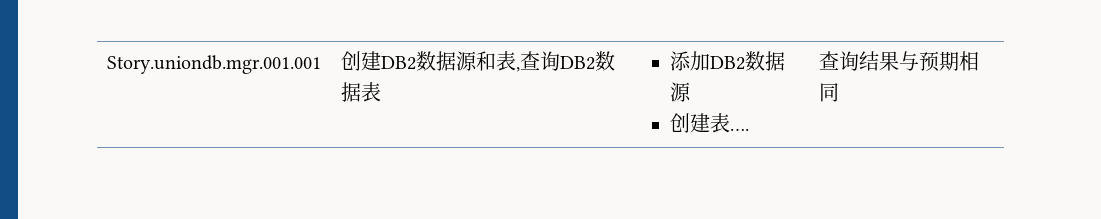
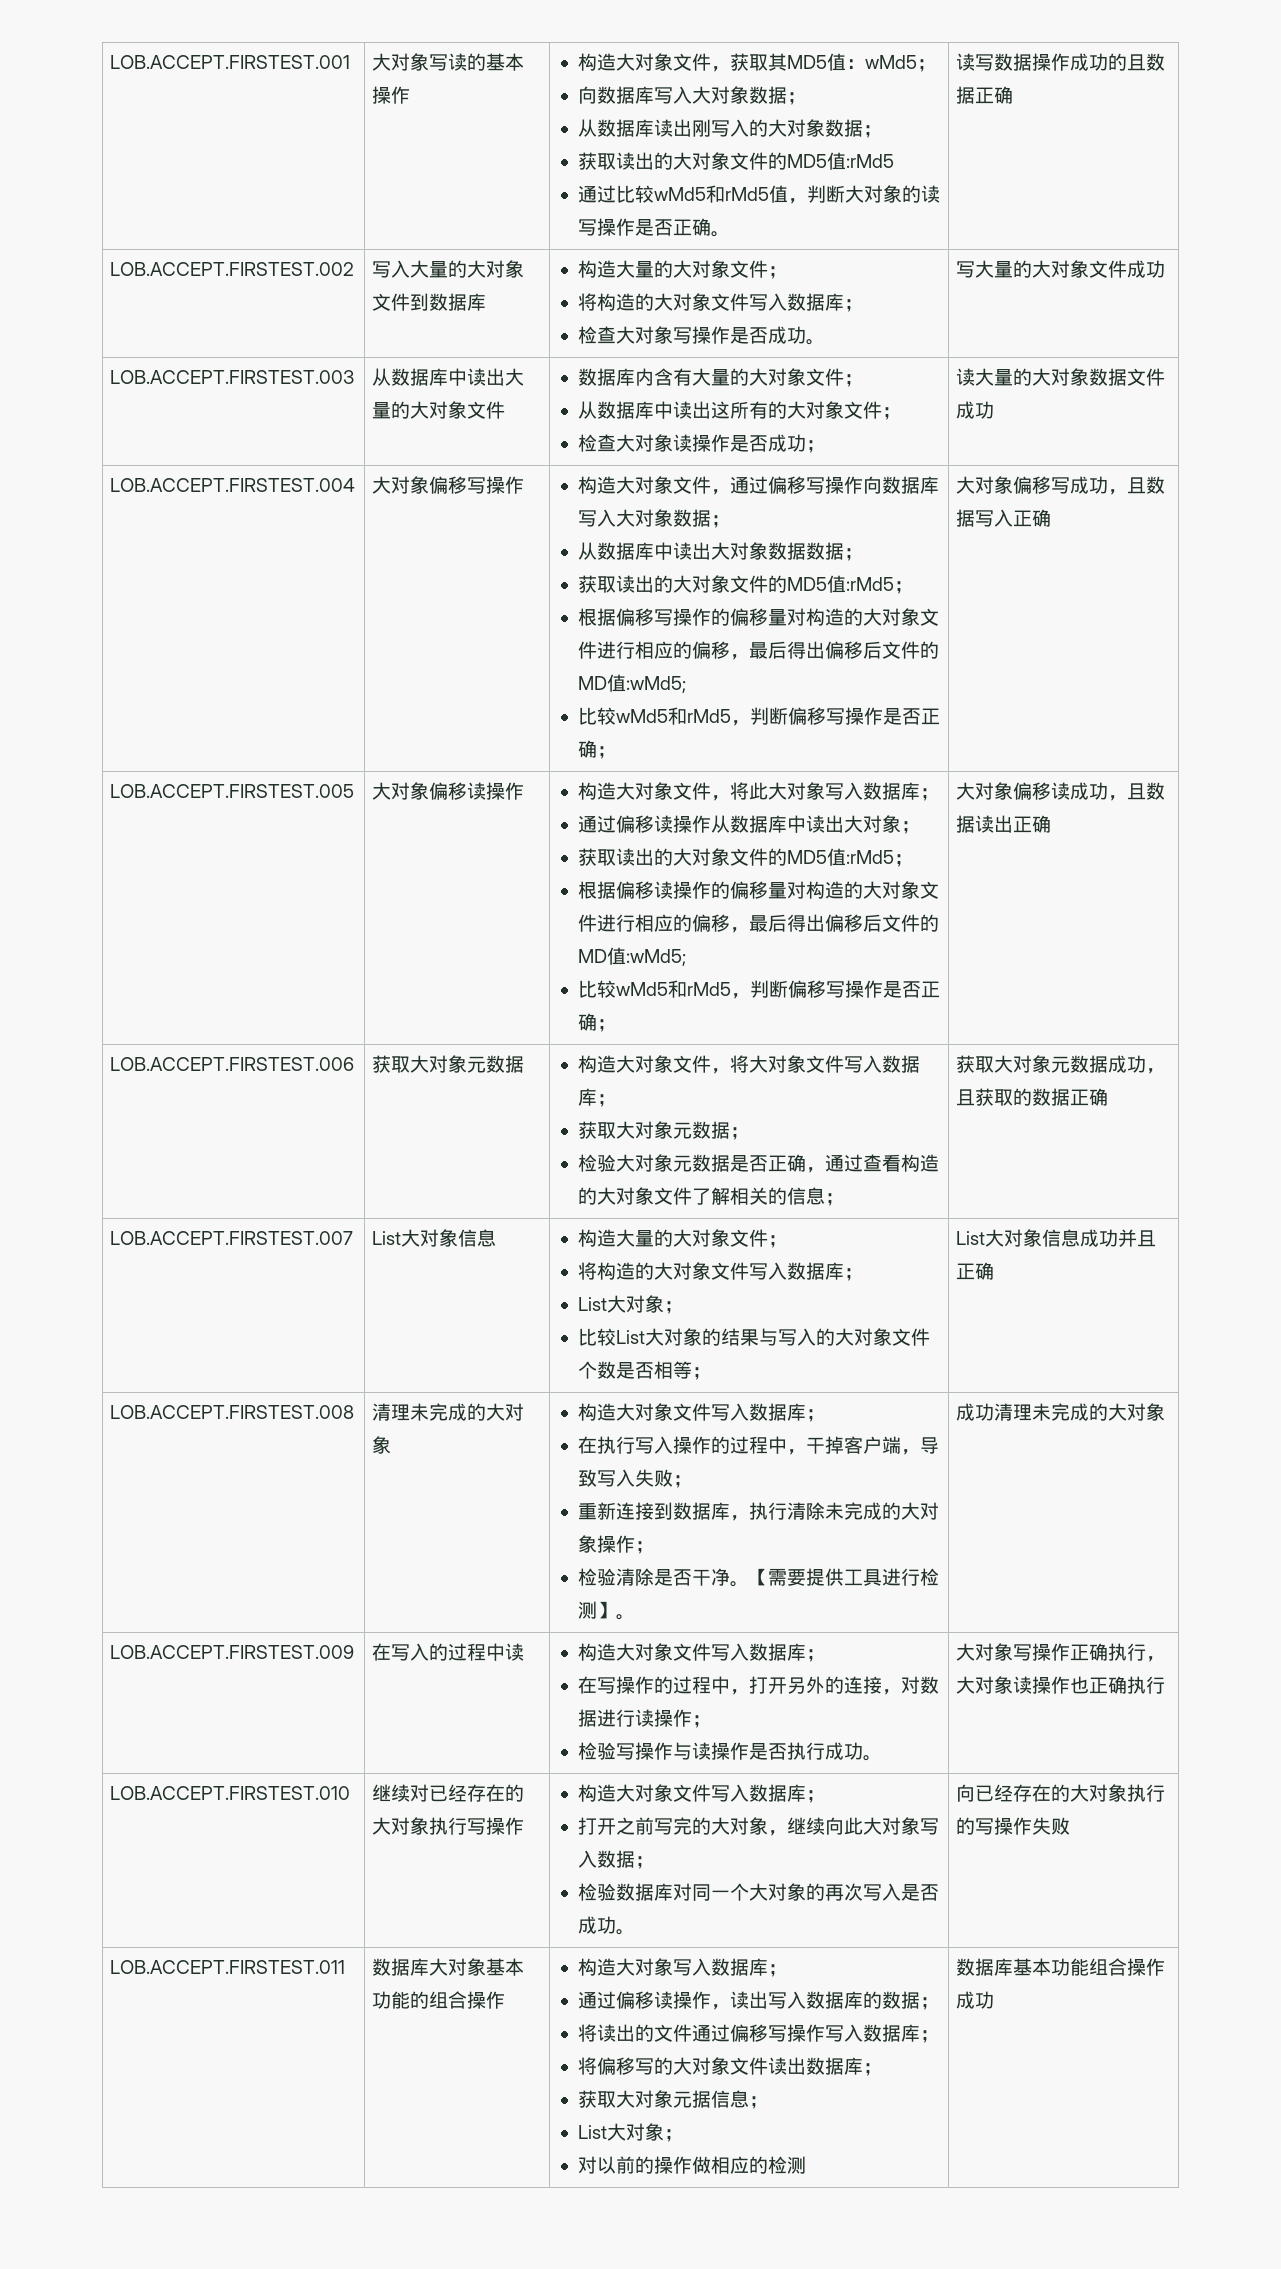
[106,55,321,74] [340,51,615,72] [340,82,381,102] [669,51,785,71] [669,82,691,102] [669,113,749,133] [818,51,979,72] [818,83,839,102] Story.uniondb.mgr.001.001 | 创建DB2数据源和表,查询DB2数据表 | 添加DB2数据源 // 创建表…. | 查询结果与预期相同 -> [110,55,351,69] [372,53,525,71] [372,86,411,104] [578,53,937,72] [578,86,807,105] [578,119,883,138] [578,152,895,170] [578,185,941,204] [578,218,731,237] [956,53,1166,71] [956,86,1014,104] [110,262,355,276] [372,260,525,278] [372,293,487,311] [578,260,788,279] [578,293,864,312] [578,326,826,345] [956,260,1166,278] [110,370,355,384] [372,368,525,386] [372,401,506,419] [578,368,864,387] [578,401,902,420] [578,434,826,453] [956,368,1166,386] [956,401,995,419] [110,478,356,492] [372,476,525,494] [578,476,940,495] [578,509,731,528] [578,542,864,561] [578,575,914,594] [578,608,940,626] [578,641,940,660] [578,674,687,693] [578,707,941,726] [578,740,617,759] [956,476,1166,495] [956,509,1052,527] [110,784,355,798] [372,782,525,800] [578,782,940,801] [578,815,921,834] [578,848,914,867] [578,881,940,899] [578,914,940,933] [578,947,687,966] [578,980,941,999] [578,1013,617,1032] [956,782,1166,801] [956,815,1052,833] [110,1057,355,1071] [372,1055,525,1073] [578,1055,921,1074] [578,1088,617,1107] [578,1121,750,1140] [578,1154,940,1173] [578,1187,845,1206] [956,1055,1166,1074] [956,1088,1109,1106] [110,1231,354,1245] [372,1229,497,1247] [578,1229,788,1248] [578,1262,864,1281] [578,1295,684,1314] [578,1328,931,1346] [578,1361,712,1380] [956,1229,1157,1247] [956,1262,995,1280] [110,1405,355,1419] [372,1403,525,1421] [372,1436,392,1454] [578,1403,826,1422] [578,1436,940,1455] [578,1469,693,1488] [578,1502,940,1521] [578,1535,655,1554] [578,1568,940,1587] [578,1601,636,1620] [956,1403,1166,1421] [110,1645,355,1659] [372,1643,525,1661] [578,1643,826,1662] [578,1676,940,1695] [578,1709,712,1728] [578,1742,883,1761] [956,1643,1166,1662] [956,1676,1166,1694] [110,1786,351,1800] [372,1784,525,1802] [372,1817,525,1835] [578,1784,826,1803] [578,1817,940,1836] [578,1850,655,1869] [578,1883,940,1901] [578,1916,636,1935] [956,1784,1166,1802] [956,1817,1071,1835] [110,1960,346,1974] [372,1958,525,1976] [372,1991,506,2009] [578,1958,788,1977] [578,1991,940,2010] [578,2024,940,2043] [578,2057,883,2076] [578,2090,769,2109] [578,2123,684,2142] [578,2156,807,2174] [956,1958,1166,1976] [956,1991,995,2009] LOB.ACCEPT.FIRSTEST.001 | 大对象写读的基本操作 | 构造大对象文件，获取其MD5值：wMd5； // 向数据库写入大对象数据； // 从数据库读出刚写入的大对象数据； // 获取读出的大对象文件的MD5值:rMd5 // 通过比较wMd5和rMd5值，判断大对象的读写操作是否正确。 | 读写数据操作成功的且数据正确 // LOB.ACCEPT.FIRSTEST.002 | 写入大量的大对象文件到数据库 | 构造大量的大对象文件； // 将构造的大对象文件写入数据库； // 检查大对象写操作是否成功。 | 写大量的大对象文件成功 // LOB.ACCEPT.FIRSTEST.003 | 从数据库中读出大量的大对象文件 | 数据库内含有大量的大对象文件； // 从数据库中读出这所有的大对象文件； // 检查大对象读操作是否成功； | 读大量的大对象数据文件成功 // LOB.ACCEPT.FIRSTEST.004 | 大对象偏移写操作 | 构造大对象文件，通过偏移写操作向数据库写入大对象数据； // 从数据库中读出大对象数据数据； // 获取读出的大对象文件的MD5值:rMd5； // 根据偏移写操作的偏移量对构造的大对象文件进行相应的偏移，最后得出偏移后文件的MD值:wMd5; // 比较wMd5和rMd5，判断偏移写操作是否正确； | 大对象偏移写成功，且数据写入正确 // LOB.ACCEPT.FIRSTEST.005 | 大对象偏移读操作 | 构造大对象文件，将此大对象写入数据库； // 通过偏移读操作从数据库中读出大对象； // 获取读出的大对象文件的MD5值:rMd5； // 根据偏移读操作的偏移量对构造的大对象文件进行相应的偏移，最后得出偏移后文件的MD值:wMd5; // 比较wMd5和rMd5，判断偏移写操作是否正确； | 大对象偏移读成功，且数据读出正确 // LOB.ACCEPT.FIRSTEST.006 | 获取大对象元数据 | 构造大对象文件，将大对象文件写入数据库； // 获取大对象元数据； // 检验大对象元数据是否正确，通过查看构造的大对象文件了解相关的信息； | 获取大对象元数据成功，且获取的数据正确 // LOB.ACCEPT.FIRSTEST.007 | List大对象信息 | 构造大量的大对象文件； // 将构造的大对象文件写入数据库； // List大对象； // 比较List大对象的结果与写入的大对象文件个数是否相等； | List大对象信息成功并且正确 // LOB.ACCEPT.FIRSTEST.008 | 清理未完成的大对象 | 构造大对象文件写入数据库； // 在执行写入操作的过程中，干掉客户端，导致写入失败； // 重新连接到数据库，执行清除未完成的大对象操作； // 检验清除是否干净。【需要提供工具进行检测】。 | 成功清理未完成的大对象 // LOB.ACCEPT.FIRSTEST.009 | 在写入的过程中读 | 构造大对象文件写入数据库； // 在写操作的过程中，打开另外的连接，对数据进行读操作； // 检验写操作与读操作是否执行成功。 | 大对象写操作正确执行，大对象读操作也正确执行 // LOB.ACCEPT.FIRSTEST.010 | 继续对已经存在的大对象执行写操作 | 构造大对象文件写入数据库； // 打开之前写完的大对象，继续向此大对象写入数据； // 检验数据库对同一个大对象的再次写入是否成功。 | 向已经存在的大对象执行的写操作失败 // LOB.ACCEPT.FIRSTEST.011 | 数据库大对象基本功能的组合操作 | 构造大对象写入数据库； // 通过偏移读操作，读出写入数据库的数据； // 将读出的文件通过偏移写操作写入数据库； // 将偏移写的大对象文件读出数据库； // 获取大对象元据信息； // List大对象； // 对以前的操作做相应的检测 | 数据库基本功能组合操作成功

